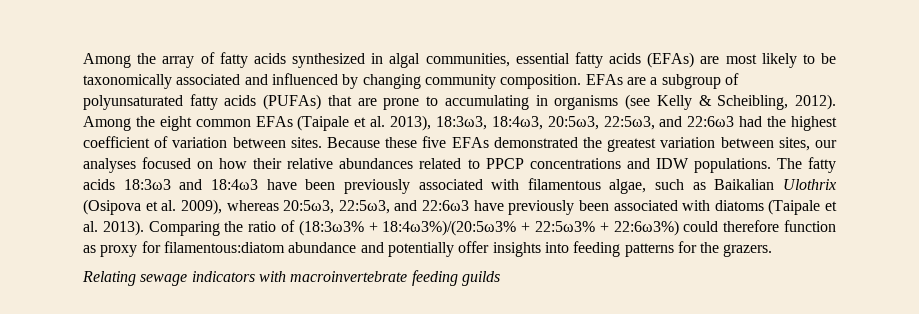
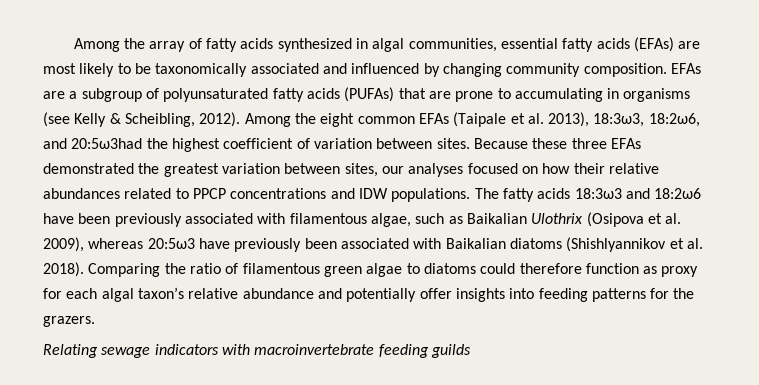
[491,116,763,130] 18:4ω3, 20:5ω3, 22:5ω3, and 22:6ω3 had -> [648,113,700,127] [43,138,143,149] 18:2ω6, and 20:5ω3had
[422,136,447,148] five -> [571,138,607,149] three
[210,179,258,190] 18:4ω3 -> [654,188,702,199] 18:2ω6
[283,200,469,214] 20:5ω3, 22:5ω3, and 22:6ω3 -> [147,238,195,249] 20:5ω3
[714,199,837,215] [83,220,144,236] diatoms (Taipale et al. 2013). -> [445,237,703,252] [43,262,84,277] Baikalian diatoms (Shishlyannikov et al. 2018).
[298,220,679,236] (18:3ω3% + 18:4ω3%)/(20:5ω3% + 22:5ω3% + 22:6ω3%) -> [242,263,476,277] filamentous green algae to diatoms
[163,241,285,253] filamentous:diatom -> [66,287,239,302] each algal taxon’s relative

